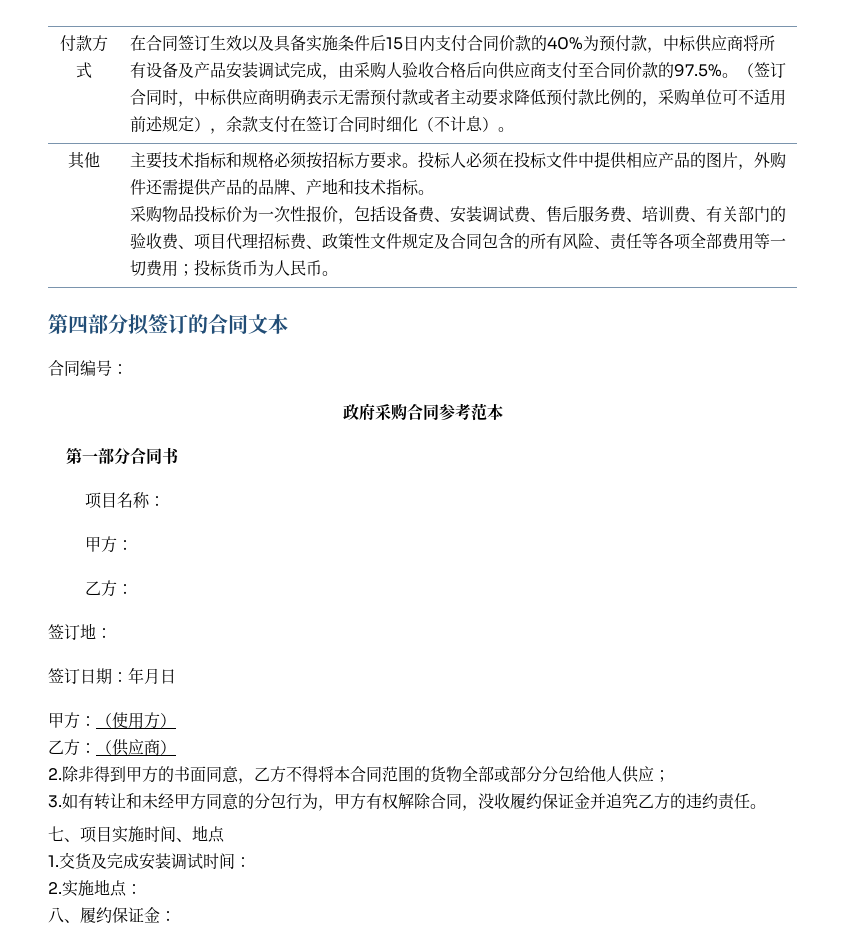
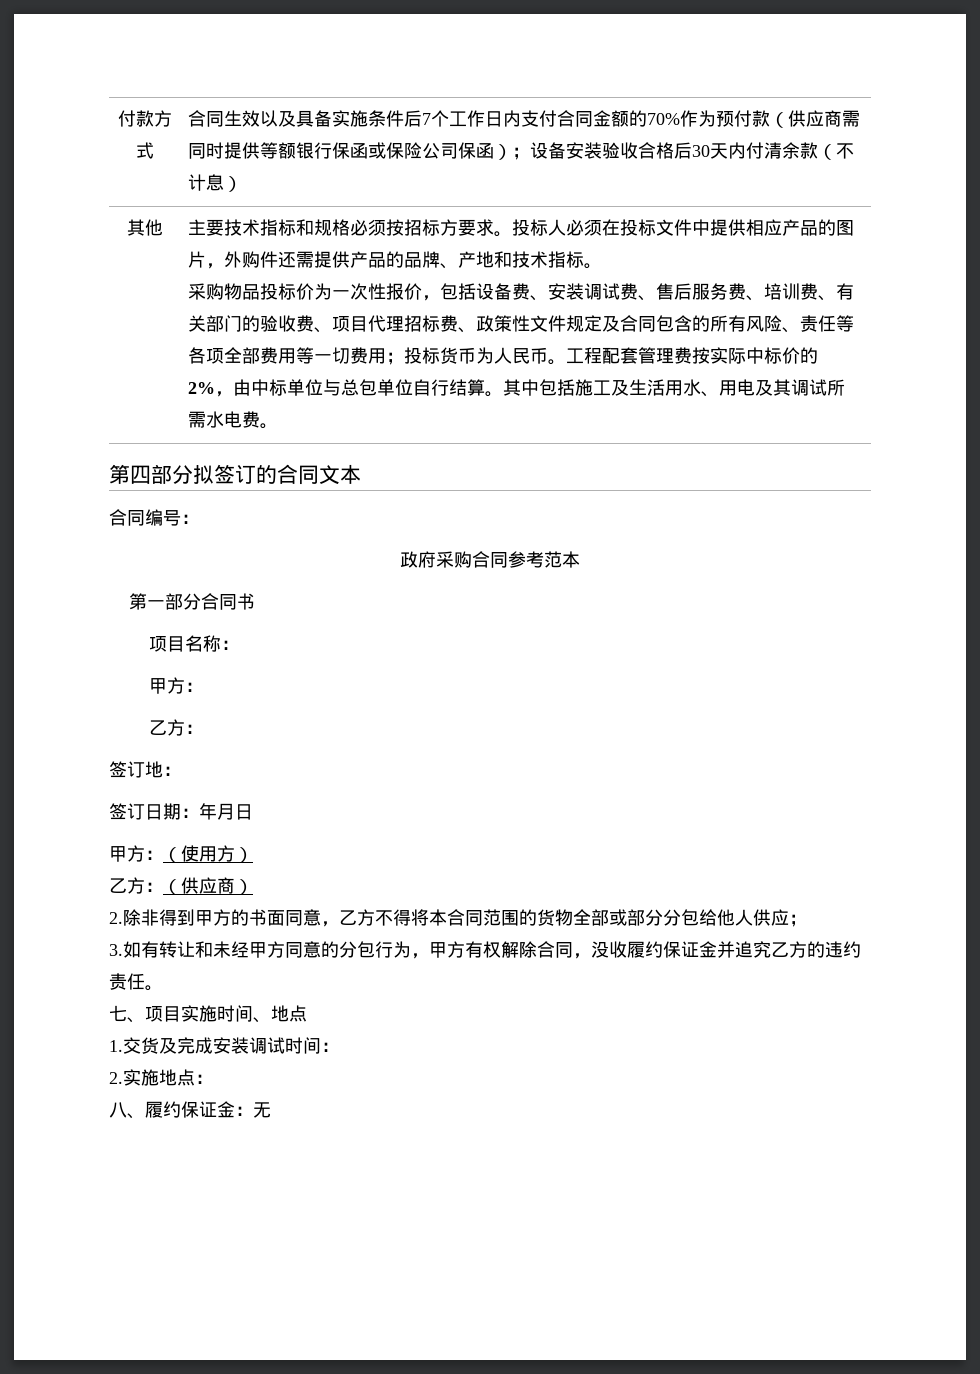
[129,35,210,51] 在合同签订 -> [188,110,225,127] 合同
[385,37,403,50] 15 -> [422,110,486,127] 7个工作
[498,35,775,53] [129,62,786,80] [129,89,786,107] [129,116,418,134] 价款的40%为预付款，中标供应商将所有设备及产品安装调试完成，由采购人验收合格后向供应商支付至合同价款的97.5%。（签订合同时，中标供应商明确表示无需预付款或者主动要求降低预付款比例的，采购单位可不适用前述规定），余款支付在签订合同时细化 -> [593,110,861,128] [188,142,819,160] 金额的70%作为预付款（供应商需同时提供等额银行保函或保险公司保函）；设备安装验收合格后30天内付清余款
[497,127,514,132] 。 -> (243, 184) none
(338, 273) none -> [566,347,819,364] [188,379,846,397] [188,411,279,429] 工程配套管理费按实际中标价的2%，由中标单位与总包单位自行结算。其中包括施工及生活用水、用电及其调试所需水电费。
(176, 916) none -> [253,1102,271,1118] 无

